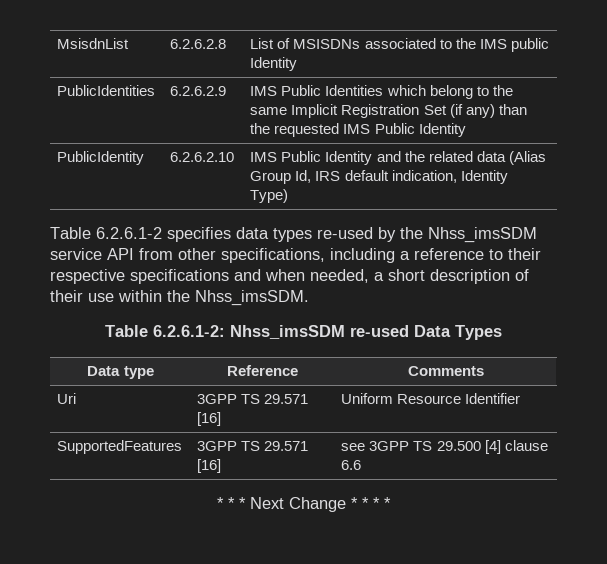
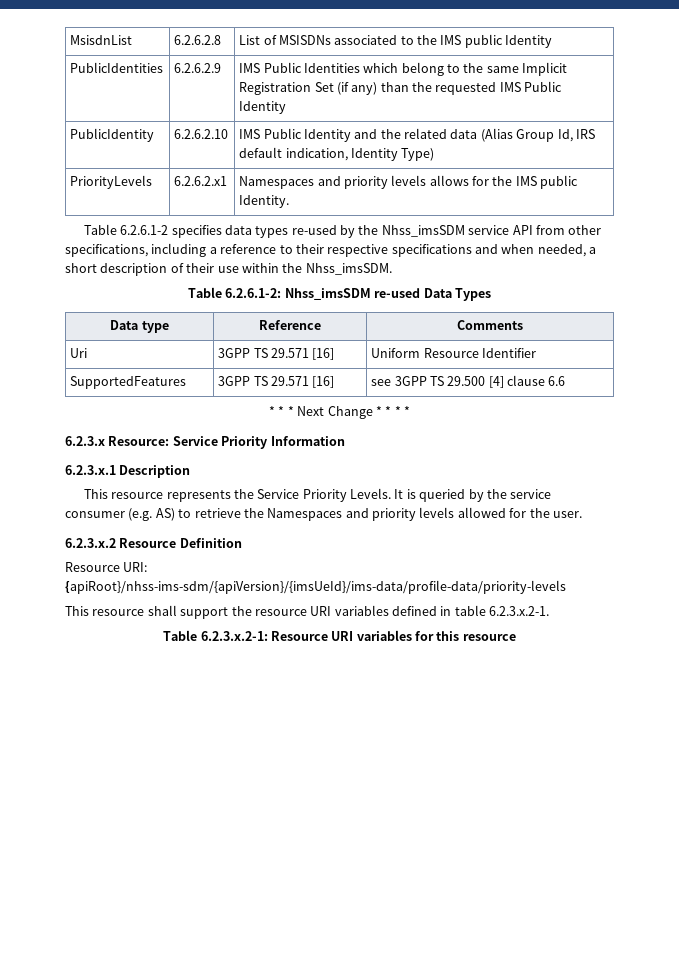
(289, 196) none -> [70,175,153,189] [174,176,228,186] [239,175,579,189] [239,195,290,208] // PriorityLevels | 6.2.6.2.x1 | Namespaces and priority levels allows for the IMS public Identity.
(391, 503) none -> [65,436,345,449] [65,465,191,478] [83,488,552,502] [65,507,582,521] [65,538,242,548] [65,562,148,572] [65,580,566,594] [65,605,550,619] [163,630,516,641] // 6.2.3.x Resource: Service Priority Information // 6.2.3.x.1 Description // This resource represents the Service Priority Levels. It is queried by the service consumer (e.g. AS) to retrieve the Namespaces and priority levels allowed for the user. // 6.2.3.x.2 Resource Definition // Resource URI: {apiRoot}/nhss-ims-sdm/{apiVersion}/{imsUeId}/ims-data/profile-data/priority-levels // This resource shall support the resource URI variables defined in table 6.2.3.x.2-1. // Table 6.2.3.x.2-1: Resource URI variables for this resource

